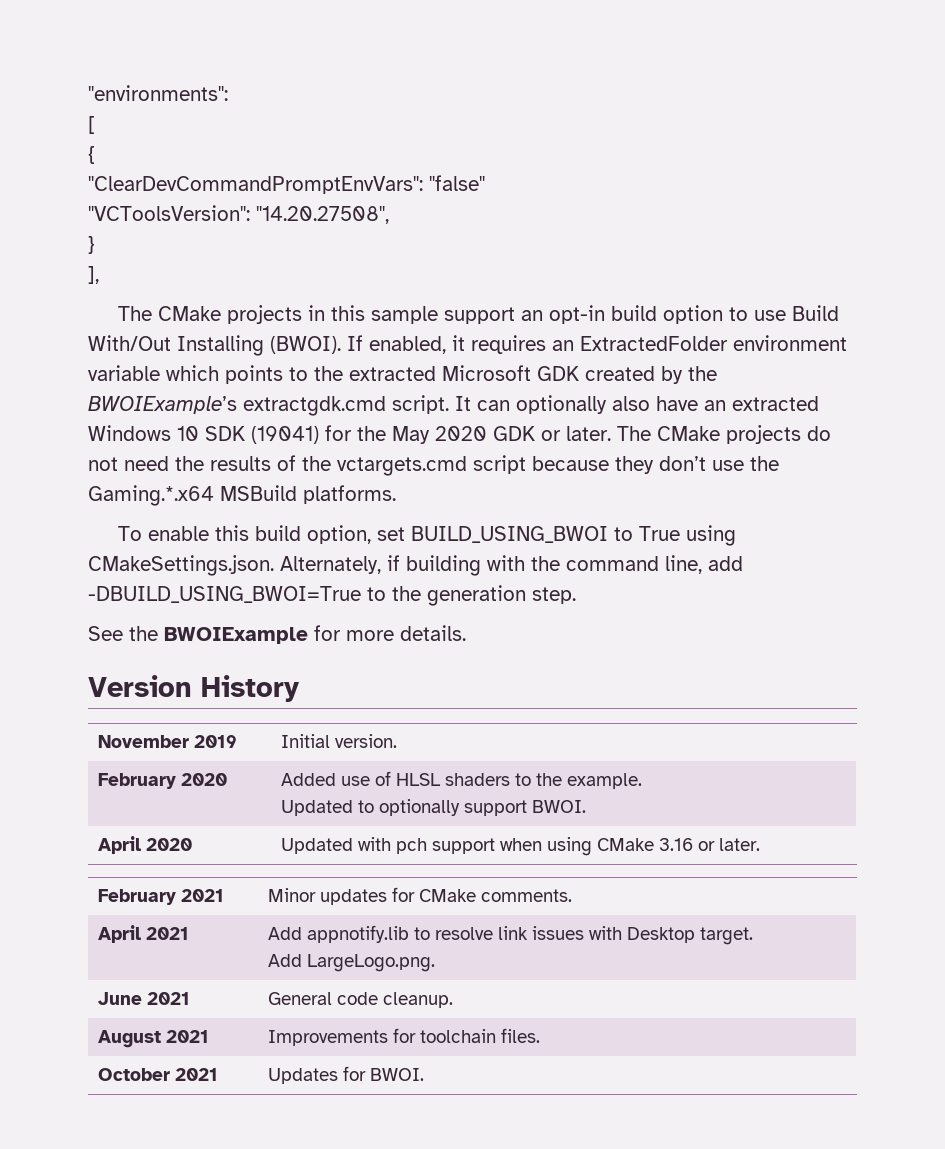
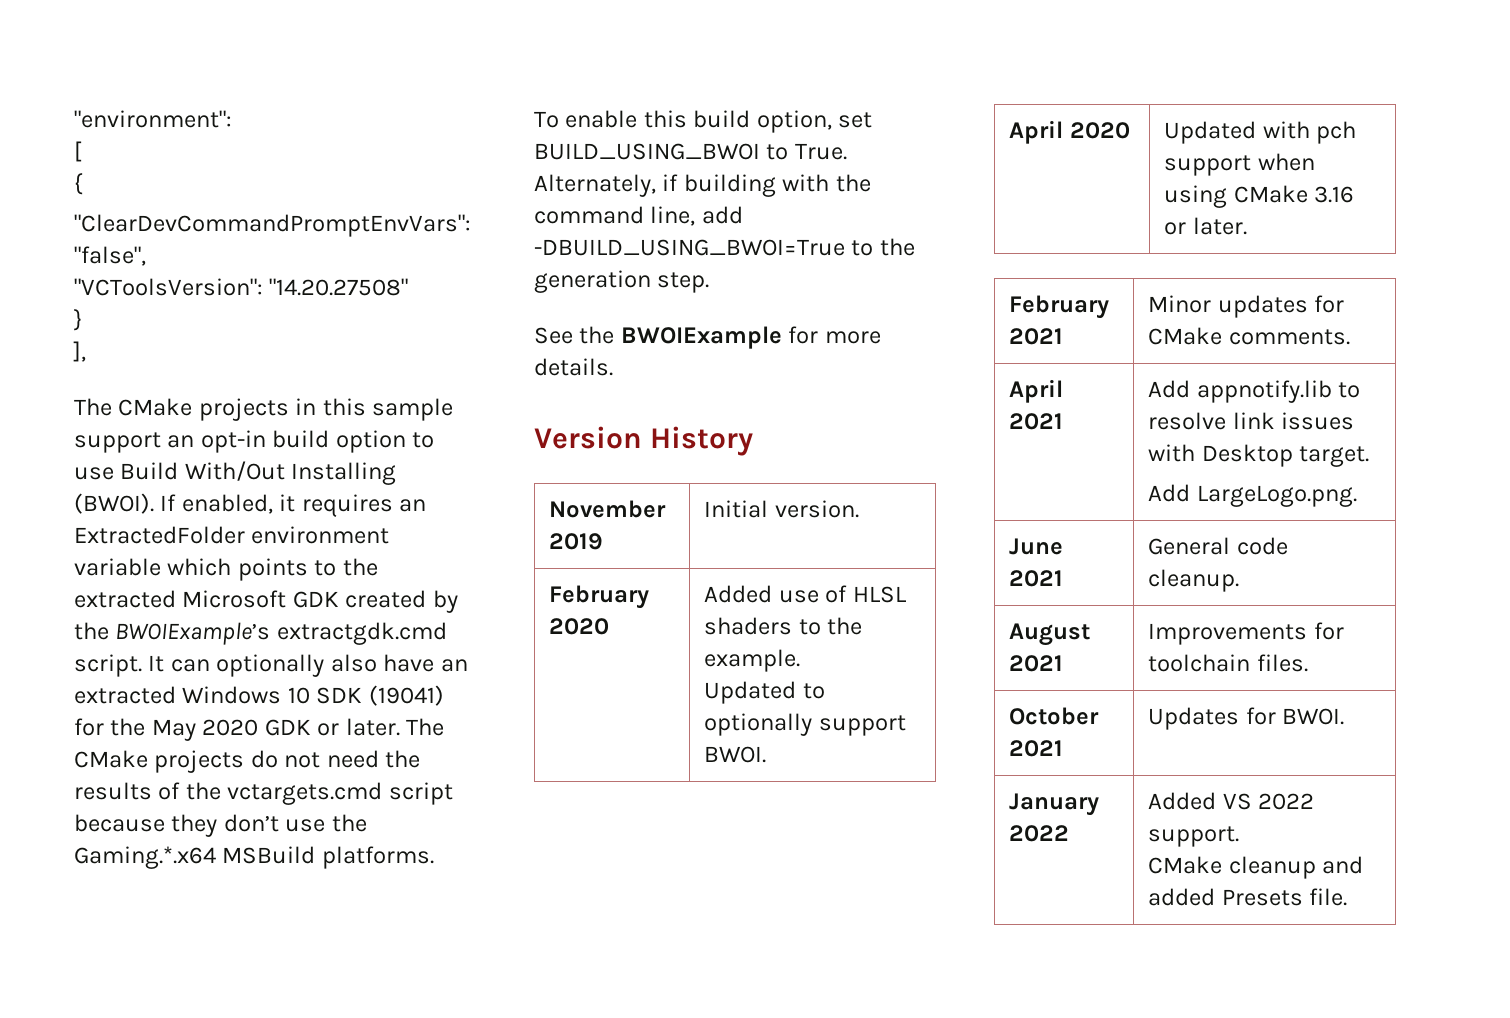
[88,85,228,101] "environments": -> [74,110,232,128] "environment":
[429,175,485,191] "false" -> [74,246,146,266] "false",
[256,206,389,224] "14.20.27508", -> [269,278,409,296] "14.20.27508"
[639,525,737,546] [88,555,274,576] True using CMakeSettings.json. -> [794,143,847,160] True.
(424, 1074) none -> [1009,793,1100,816] [1009,825,1070,842] [1148,792,1315,810] [1148,826,1240,847] [1148,856,1364,879] [1148,888,1348,906] // January 2022 | Added VS 2022 support. // CMake cleanup and added Presets file.

